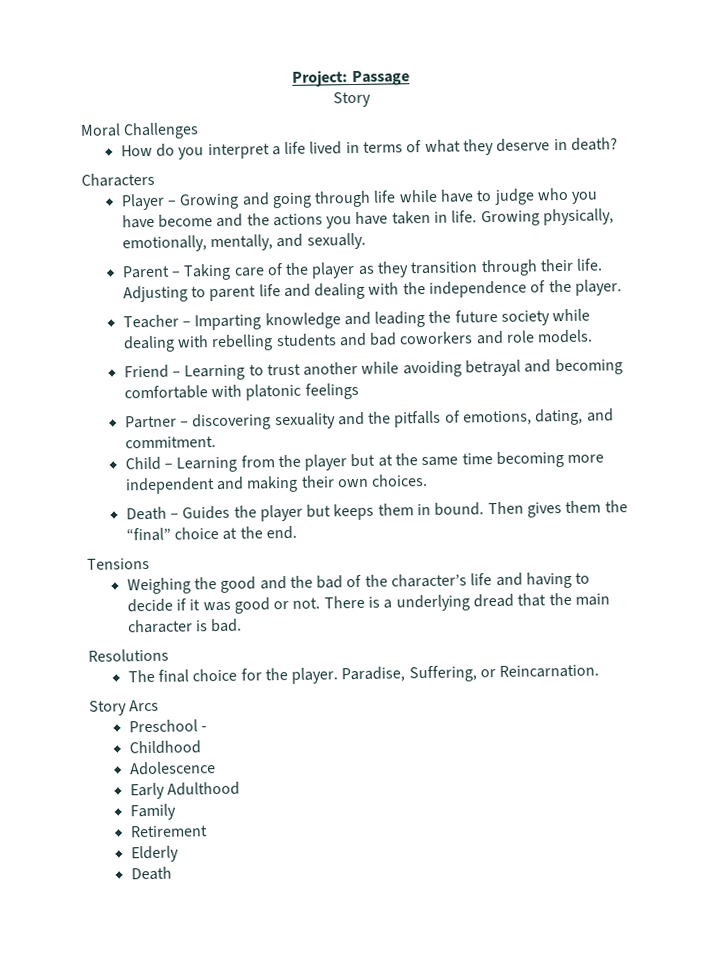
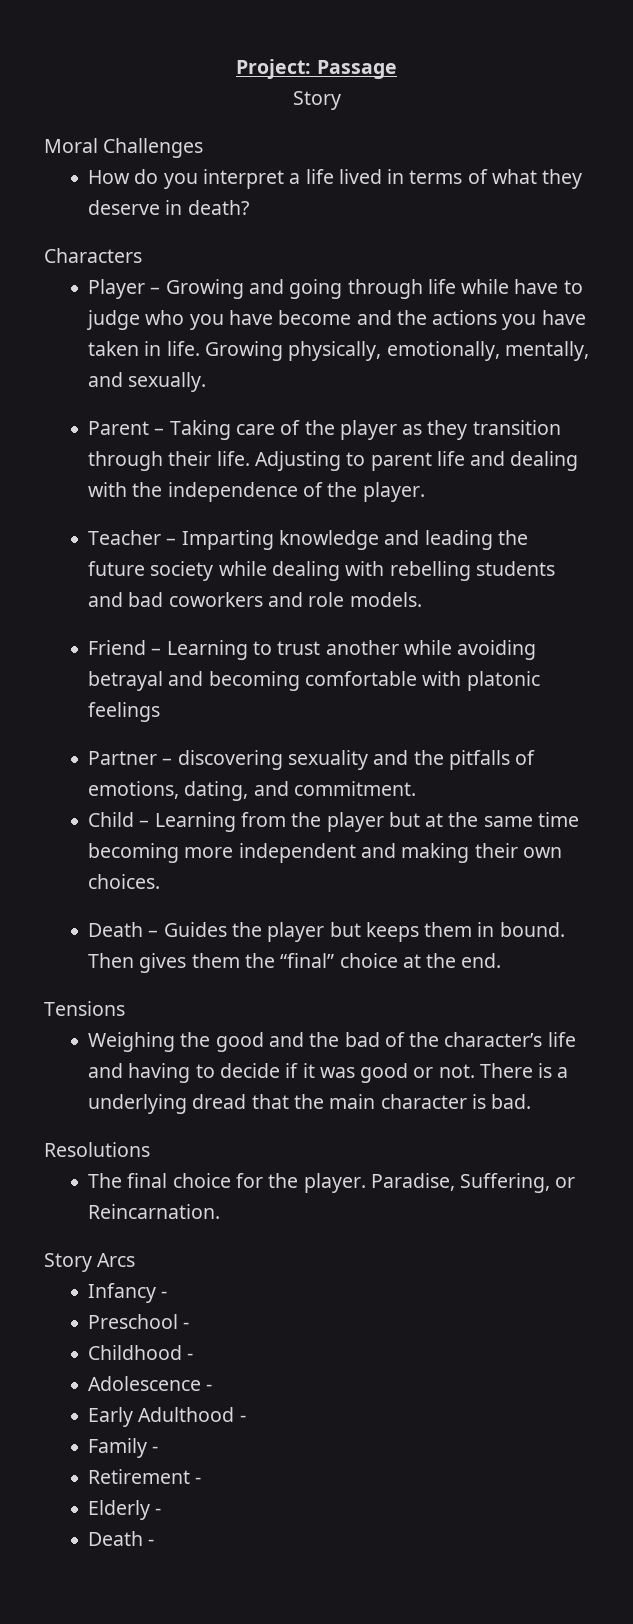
(160, 705) none -> [88,1283,168,1303] // Infancy -
(201, 747) none -> [187,1353,194,1360] -
(216, 768) none -> [206,1384,213,1391] -
(240, 788) none -> [239,1415,246,1422] -
(176, 812) none -> [152,1446,159,1453] -
(208, 831) none -> [195,1477,202,1484] -
[130,866,172,881] // Death -> [155,1508,162,1515] [88,1531,155,1546] - // Death -

